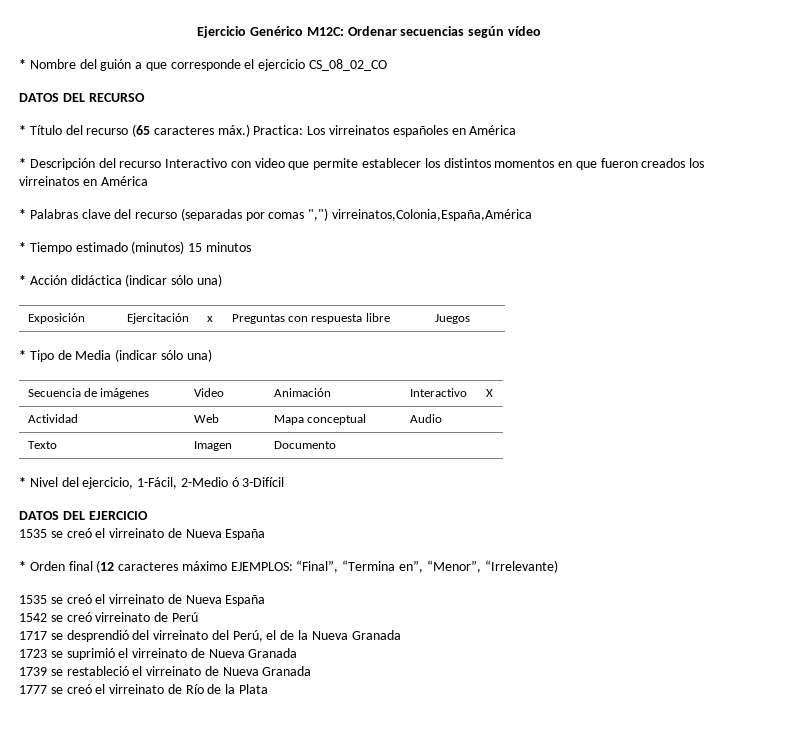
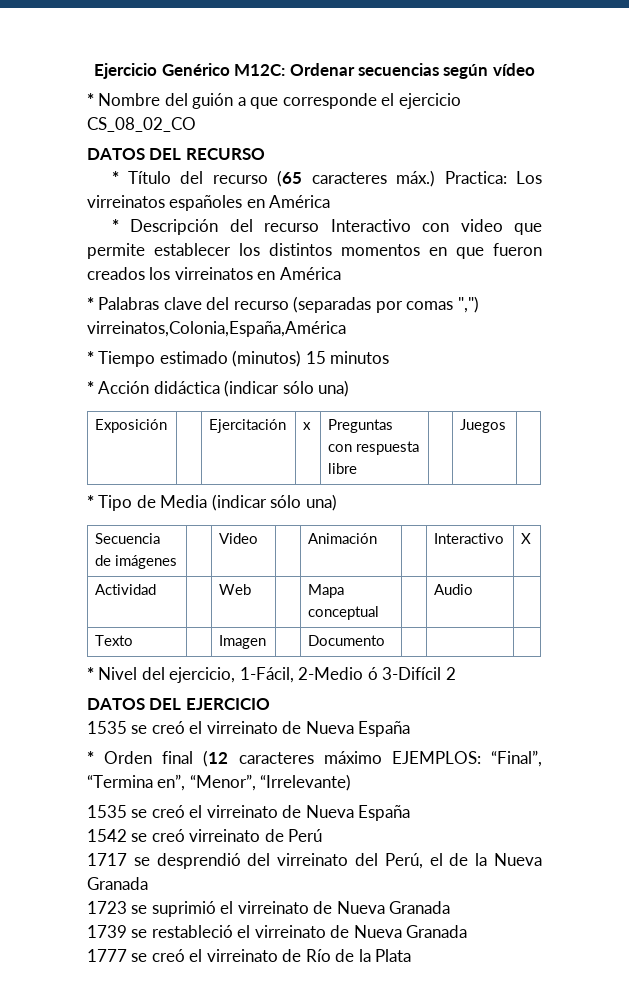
(285, 482) none -> [445,667,456,680] 2

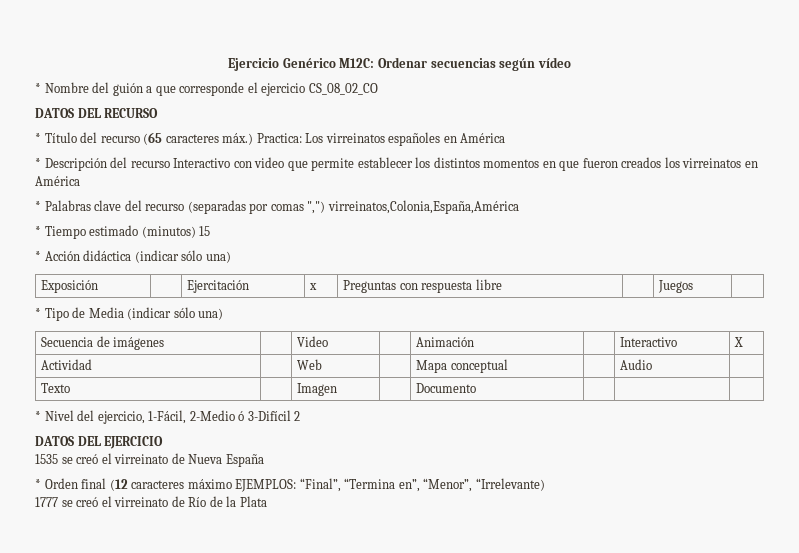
[330,351,390,364] minutos -> (211, 231) none
[87,805,411,821] [87,829,323,842] [87,853,543,869] [87,877,148,890] [87,901,451,917] [87,925,468,938] // 1535 se creó el virreinato de Nueva España // 1542 se creó virreinato de Perú // 1717 se desprendió del virreinato del Perú, el de la Nueva Granada // 1723 se suprimió el virreinato de Nueva Granada // 1739 se restableció el virreinato de Nueva Granada -> (545, 484) none

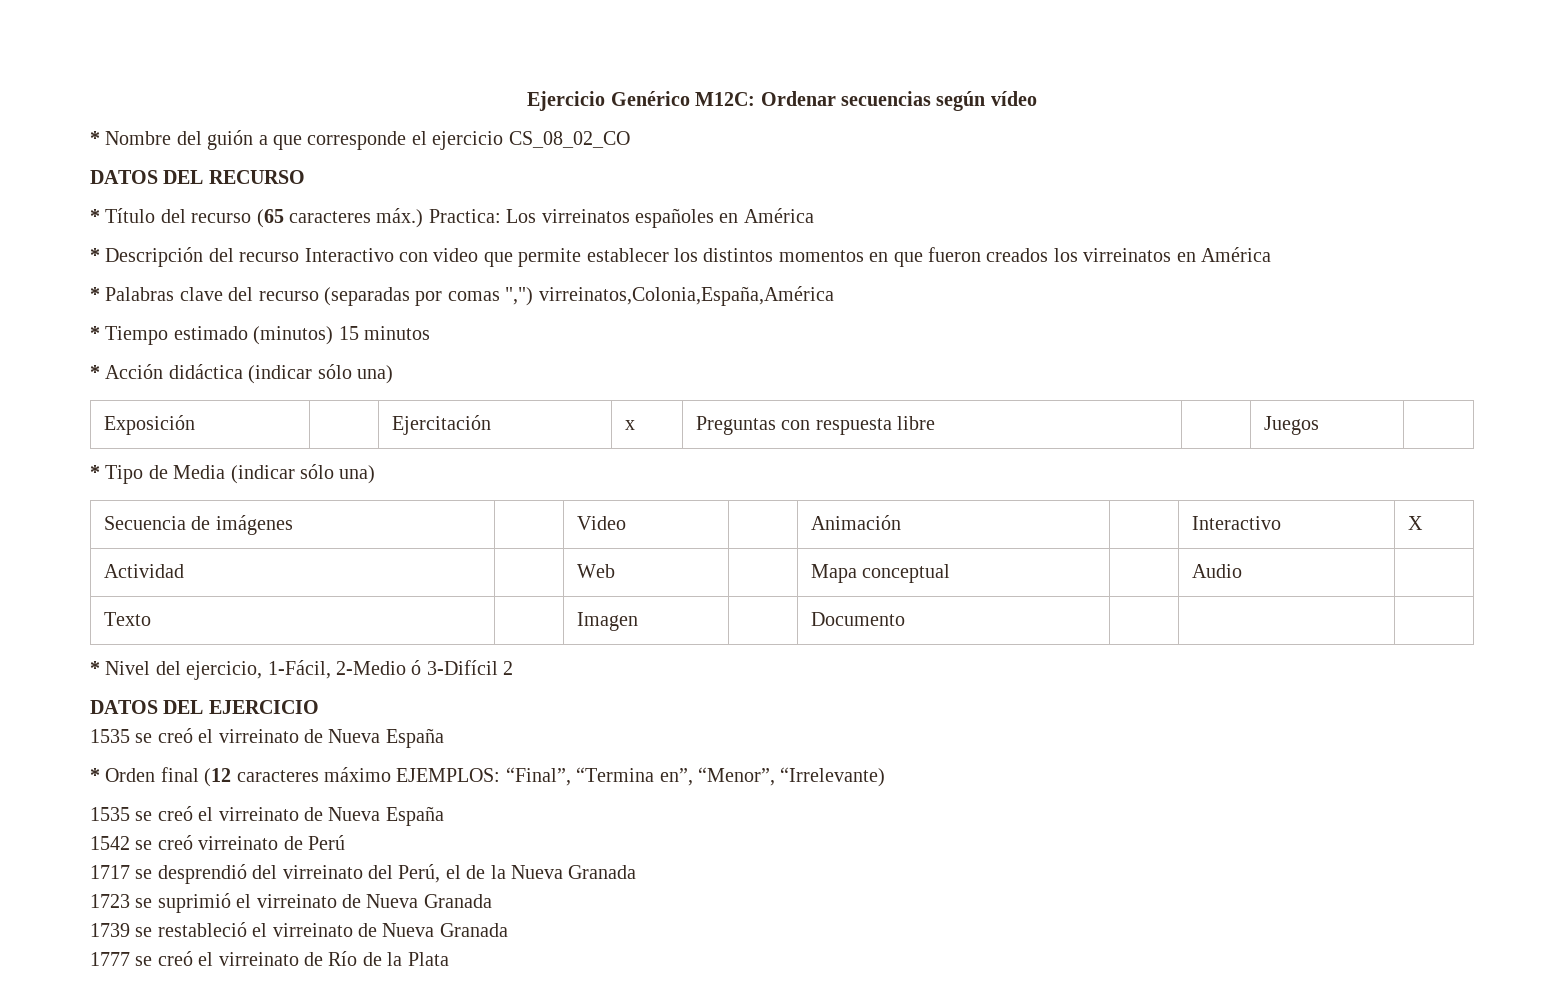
(211, 231) none -> [364,326,430,340] minutos
(545, 484) none -> [90,806,444,826] [90,835,345,850] [90,864,637,884] [90,893,492,913] [90,922,508,937] // 1535 se creó el virreinato de Nueva España // 1542 se creó virreinato de Perú // 1717 se desprendió del virreinato del Perú, el de la Nueva Granada // 1723 se suprimió el virreinato de Nueva Granada // 1739 se restableció el virreinato de Nueva Granada

